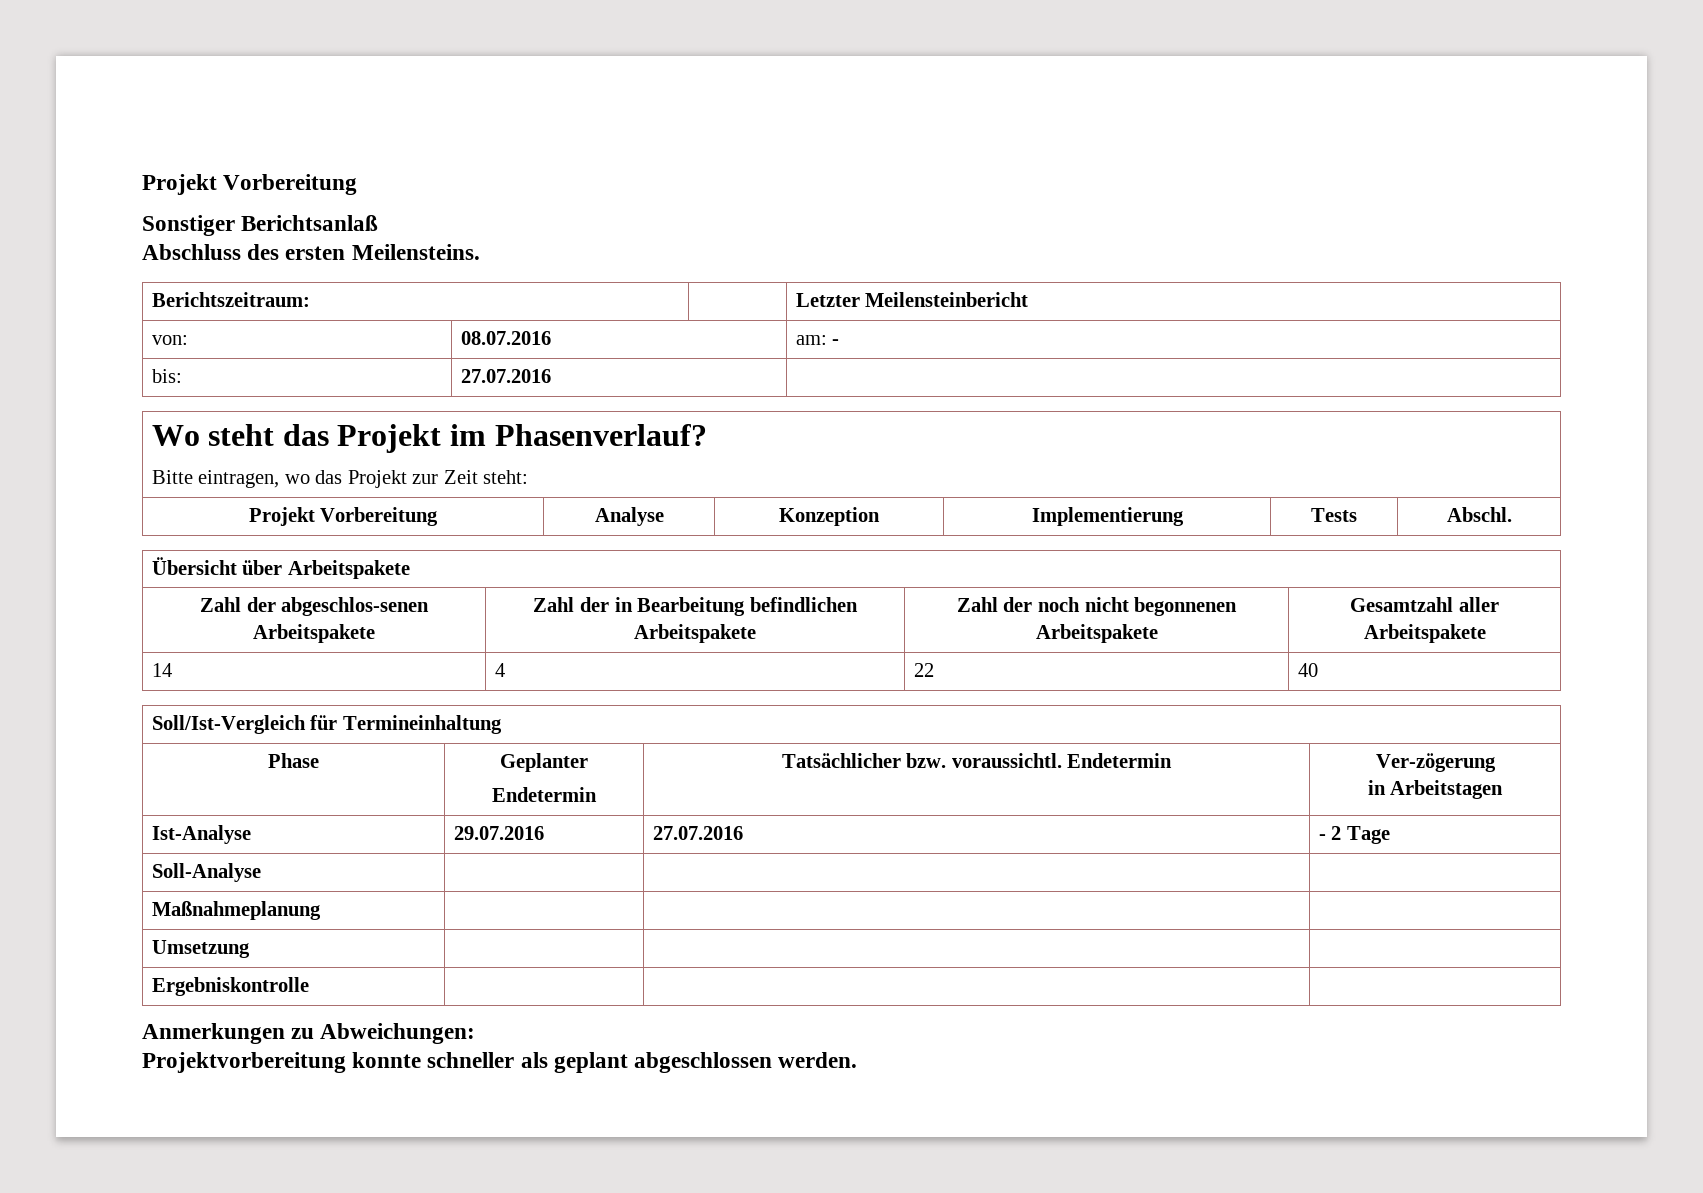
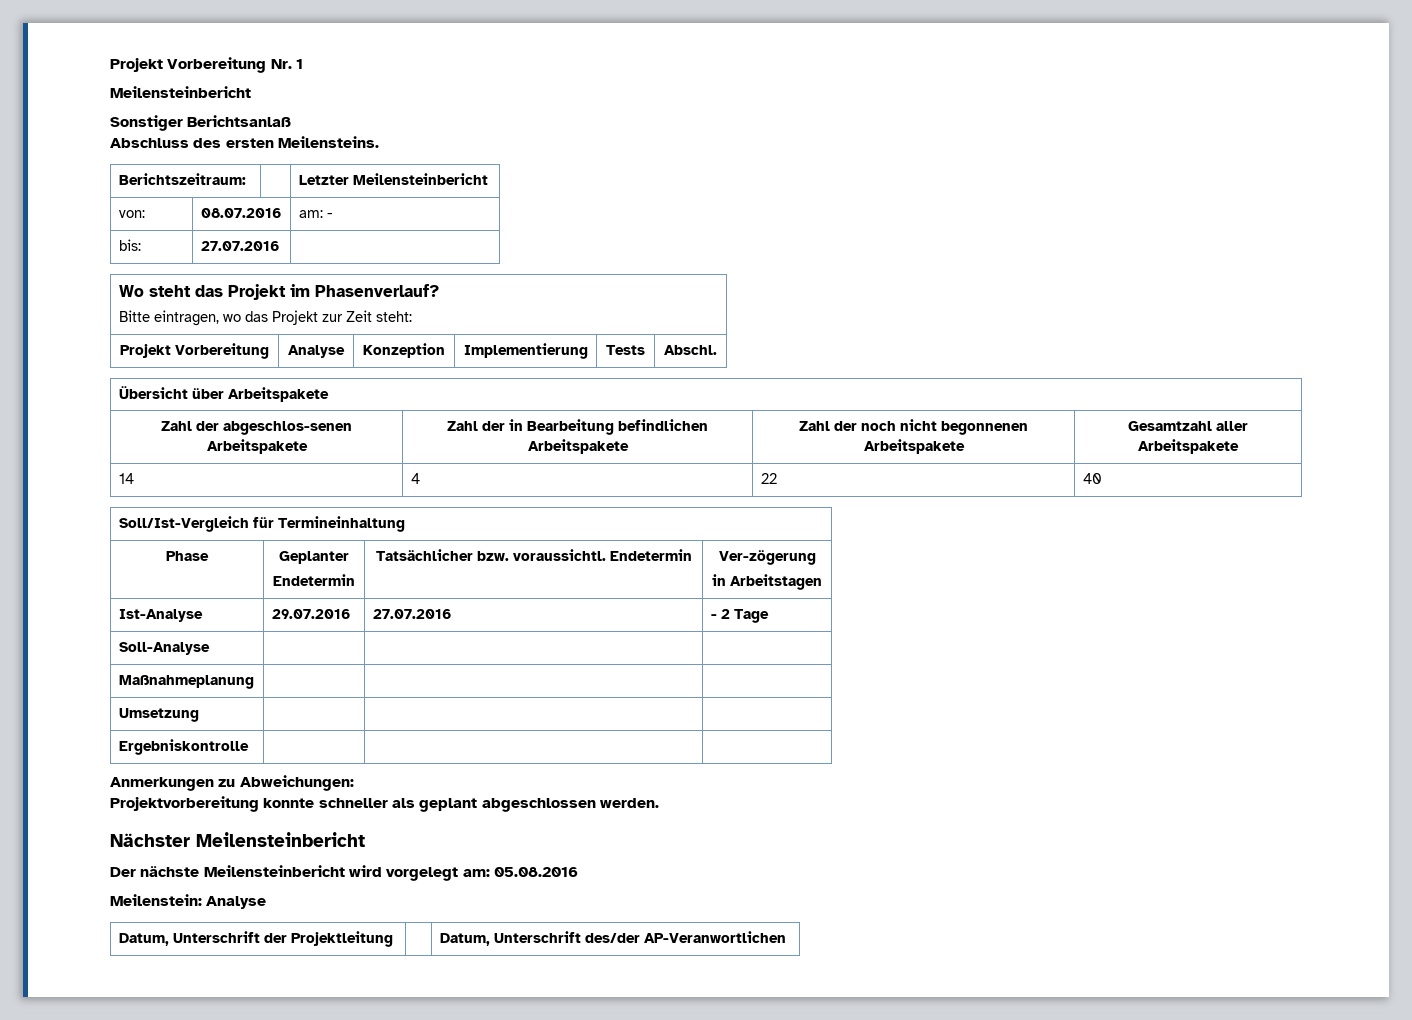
[142,174,358,195] Projekt Vorbereitung -> [110,57,303,73] [110,86,251,98] Projekt Vorbereitung Nr. 1 // Meilensteinbericht
(858, 1060) none -> [110,832,365,847] [110,865,578,881] [110,894,267,909] [118,931,393,947] [439,931,786,946] // Nächster Meilensteinbericht // Der nächste Meilensteinbericht wird vorgelegt am: 05.08.2016 // Meilenstein: Analyse // Datum, Unterschrift der Projektleitung | | Datum, Unterschrift des/der AP-Veranwortlichen

